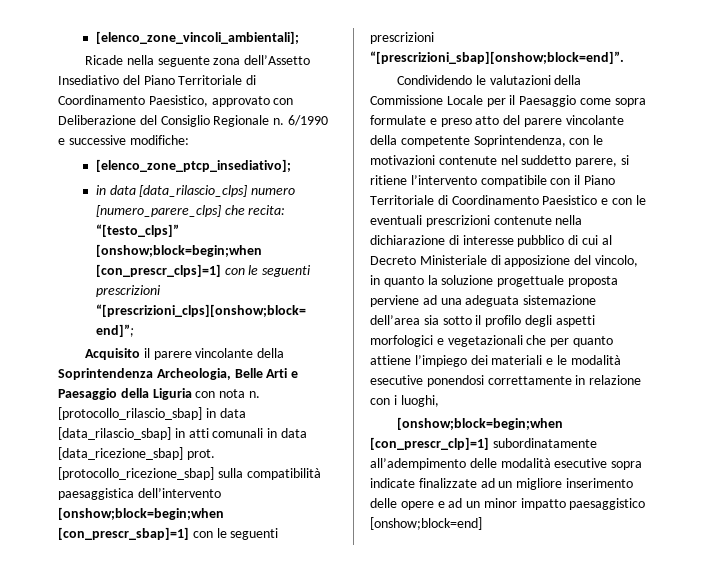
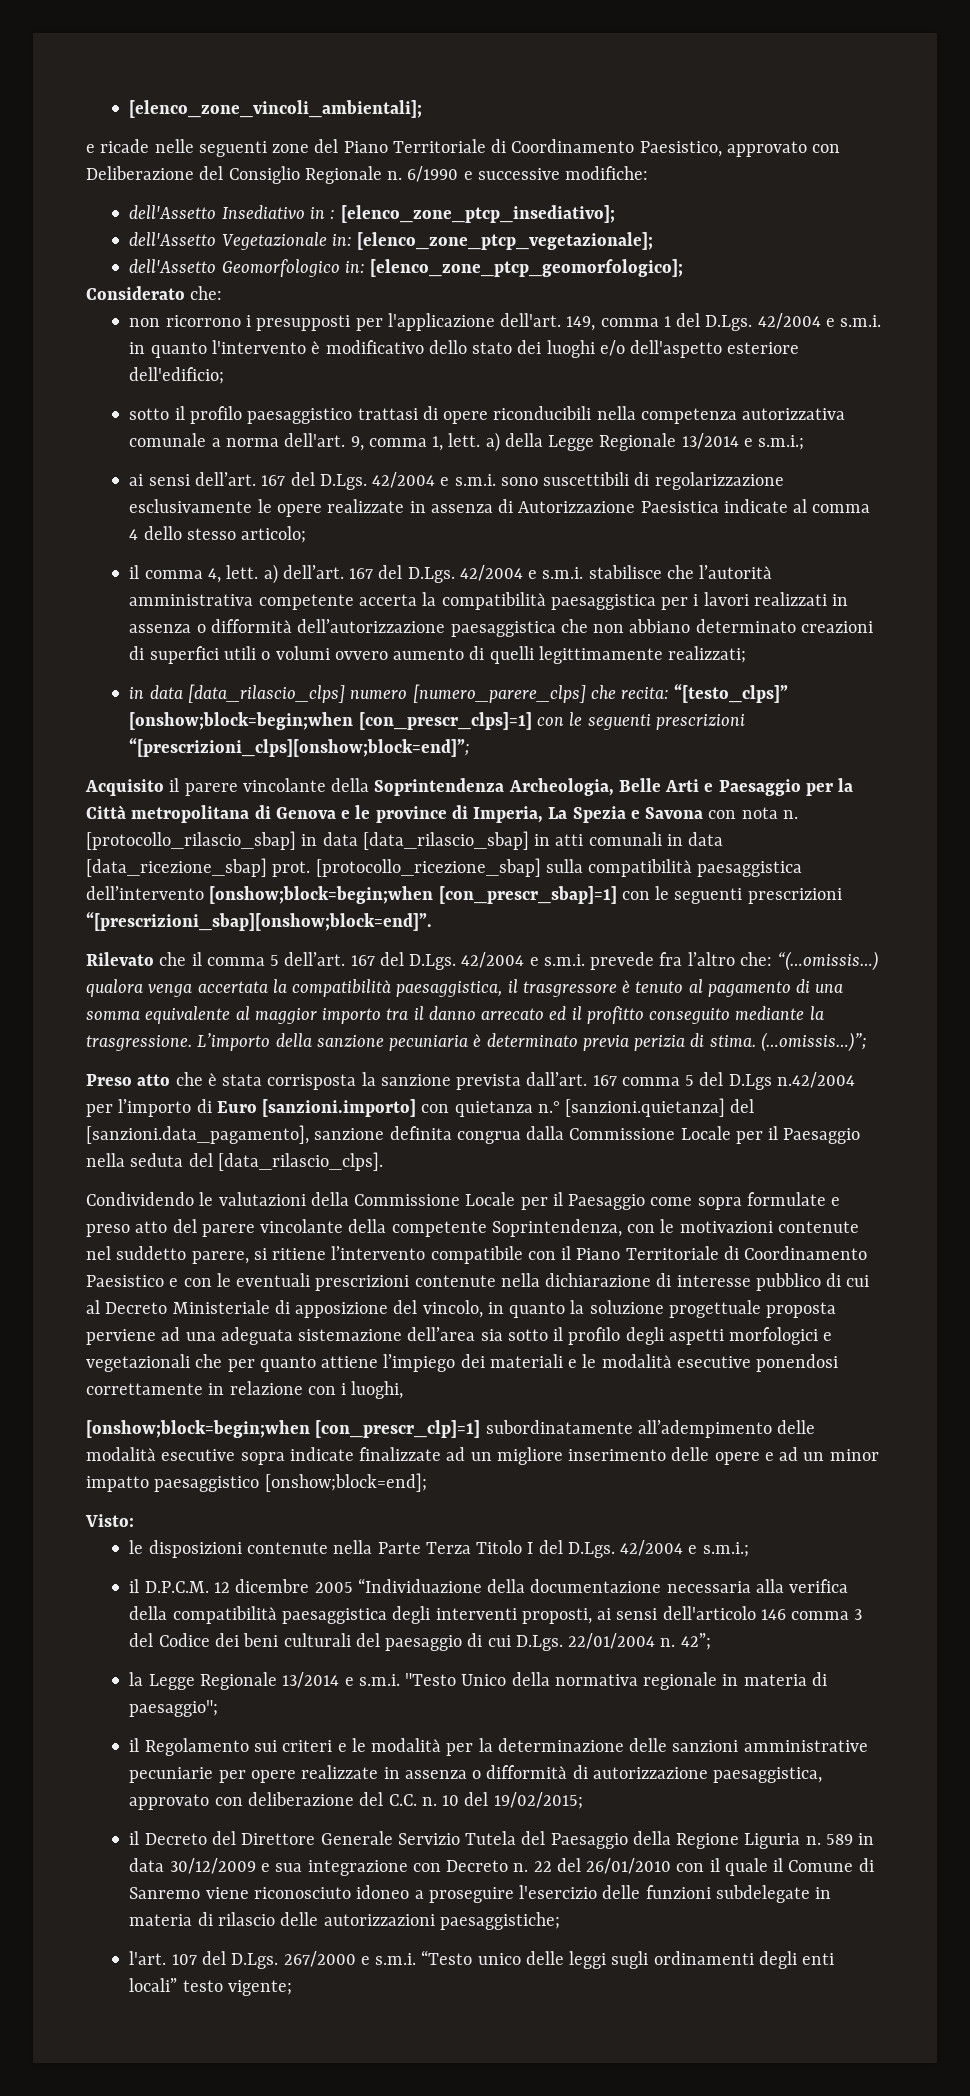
[85,55,311,67] [58,75,119,85] Ricade nella seguente zona dell’Assetto Insediativo -> [86,139,310,157] e ricade nelle seguenti zone
[95,159,291,172] [elenco_zone_ptcp_insediativo]; -> [129,205,615,223] [129,232,654,250] [129,259,684,277] [86,286,223,300] [129,313,882,331] [129,340,800,358] [129,367,225,384] [129,406,846,424] [129,432,805,452] [129,472,784,490] [129,499,871,517] [129,526,307,543] [129,564,773,584] [129,592,849,610] [129,619,873,637] [129,646,747,664] dell'Assetto Insediativo in : [elenco_zone_ptcp_insediativo]; // dell'Assetto Vegetazionale in: [elenco_zone_ptcp_vegetazionale]; // dell'Assetto Geomorfologico in: [elenco_zone_ptcp_geomorfologico]; // Considerato che: // non ricorrono i presupposti per l'applicazione dell'art. 149, comma 1 del D.Lgs. 42/2004 e s.m.i. in quanto l'intervento è modificativo dello stato dei luoghi e/o dell'aspetto esteriore dell'edificio; // sotto il profilo paesaggistico trattasi di opere riconducibili nella competenza autorizzativa comunale a norma dell'art. 9, comma 1, lett. a) della Legge Regionale 13/2014 e s.m.i.; // ai sensi dell’art. 167 del D.Lgs. 42/2004 e s.m.i. sono suscettibili di regolarizzazione esclusivamente le opere realizzate in assenza di Autorizzazione Paesistica indicate al comma 4 dello stesso articolo; // il comma 4, lett. a) dell’art. 167 del D.Lgs. 42/2004 e s.m.i. stabilisce che l’autorità amministrativa competente accerta la compatibilità paesaggistica per i lavori realizzati in assenza o difformità dell’autorizzazione paesaggistica che non abbiano determinato creazioni di superfici utili o volumi ovvero aumento di quelli legittimamente realizzati;
[120,388,192,400] della Liguria -> [805,778,854,796] [86,805,704,823] per la Città metropolitana di Genova e le province di Imperia, La Spezia e Savona
(624, 57) none -> [86,951,879,971] [86,979,844,997] [86,1006,824,1024] [86,1032,867,1052] [86,1072,855,1090] [86,1098,755,1117] [86,1125,861,1144] [86,1152,383,1171] // Rilevato che il comma 5 dell’art. 167 del D.Lgs. 42/2004 e s.m.i. prevede fra l’altro che: “(…omissis…) qualora venga accertata la compatibilità paesaggistica, il trasgressore è tenuto al pagamento di una somma equivalente al maggior importo tra il danno arrecato ed il profitto conseguito mediante la trasgressione. L’importo della sanzione pecuniaria è determinato previa perizia di stima. (…omissis…)”; // Preso atto che è stata corrisposta la sanzione prevista dall’art. 167 comma 5 del D.Lgs n.42/2004 per l’importo di Euro [sanzioni.importo] con quietanza n.° [sanzioni.quietanza] del [sanzioni.data_pagamento], sanzione definita congrua dalla Commissione Locale per il Paesaggio nella seduta del [data_rilascio_clps].
[370,517,482,530] [onshow;block=end] -> [264,1473,427,1492] [85,1514,134,1527] [129,1540,749,1558] [129,1578,849,1593] [129,1606,863,1624] [129,1633,711,1651] [129,1672,827,1690] [129,1700,219,1717] [129,1738,868,1756] [129,1765,823,1783] [129,1792,583,1810] [129,1831,875,1849] [129,1858,874,1876] [129,1885,832,1903] [129,1912,560,1930] [129,1950,835,1969] [129,1978,292,1996] [onshow;block=end]; // Visto: // le disposizioni contenute nella Parte Terza Titolo I del D.Lgs. 42/2004 e s.m.i.; // il D.P.C.M. 12 dicembre 2005 “Individuazione della documentazione necessaria alla verifica della compatibilità paesaggistica degli interventi proposti, ai sensi dell'articolo 146 comma 3 del Codice dei beni culturali del paesaggio di cui D.Lgs. 22/01/2004 n. 42”; // la Legge Regionale 13/2014 e s.m.i. "Testo Unico della normativa regionale in materia di paesaggio"; // il Regolamento sui criteri e le modalità per la determinazione delle sanzioni amministrative pecuniarie per opere realizzate in assenza o difformità di autorizzazione paesaggistica, approvato con deliberazione del C.C. n. 10 del 19/02/2015; // il Decreto del Direttore Generale Servizio Tutela del Paesaggio della Regione Liguria n. 589 in data 30/12/2009 e sua integrazione con Decreto n. 22 del 26/01/2010 con il quale il Comune di Sanremo viene riconosciuto idoneo a proseguire l'esercizio delle funzioni subdelegate in materia di rilascio delle autorizzazioni paesaggistiche; // l'art. 107 del D.Lgs. 267/2000 e s.m.i. “Testo unico delle leggi sugli ordinamenti degli enti locali” testo vigente;

